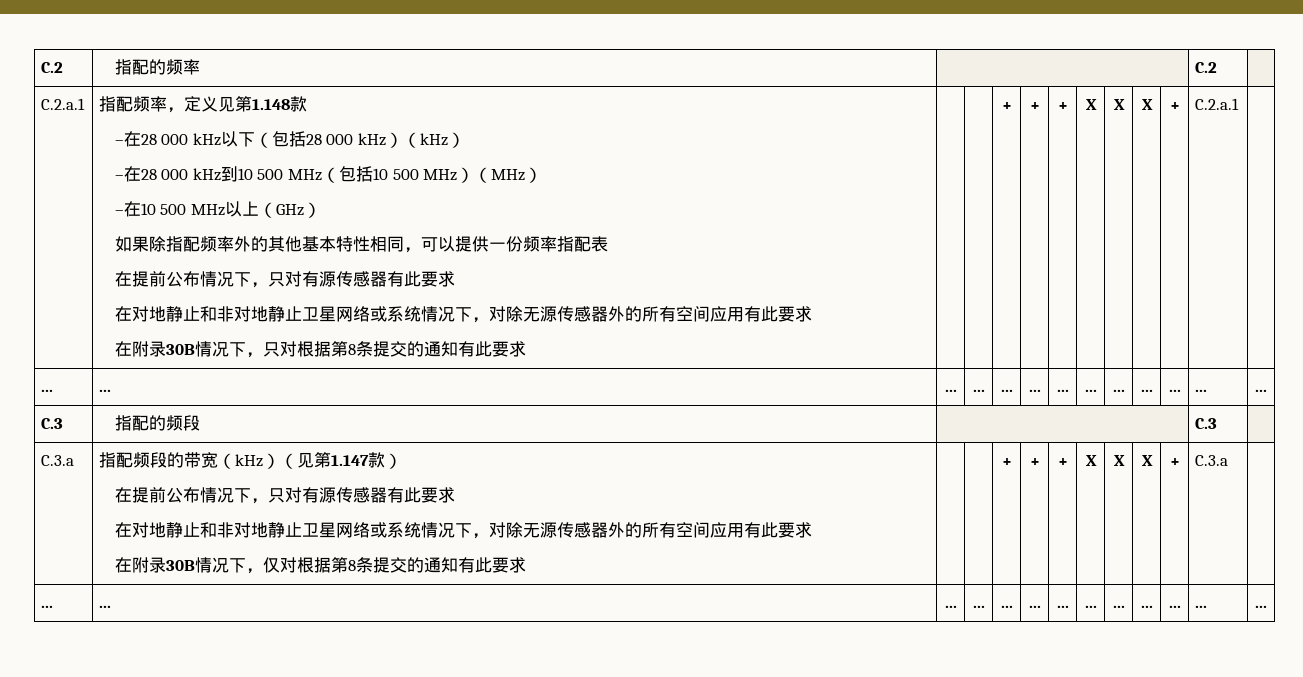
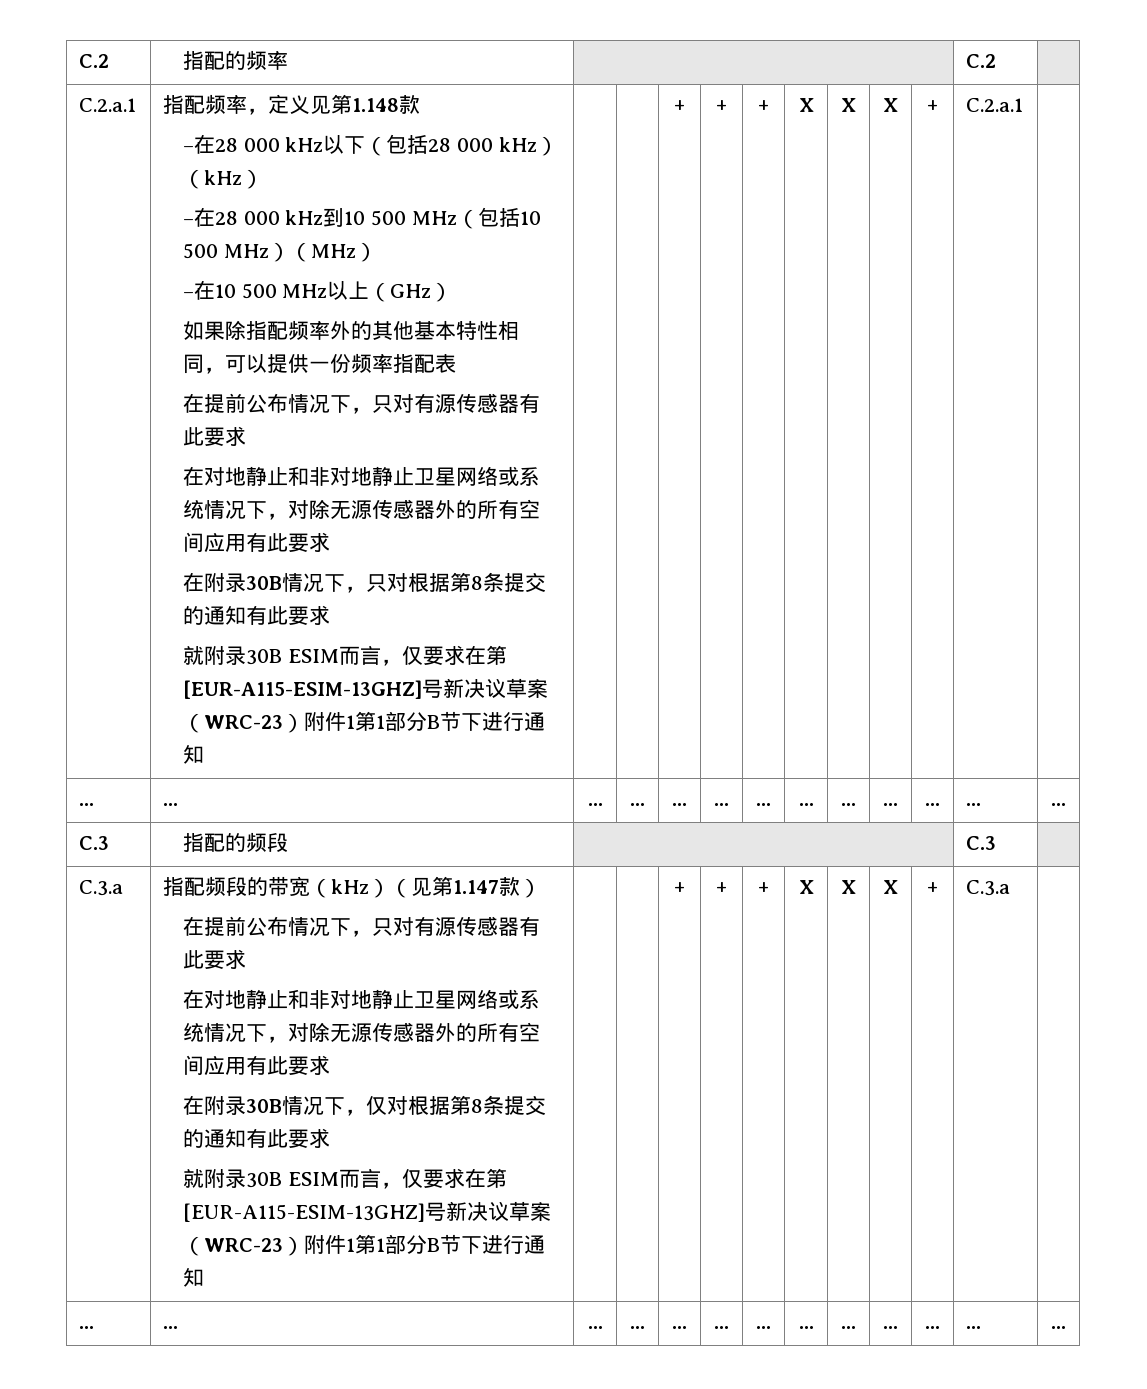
(526, 349) none -> [183,645,507,666] [183,678,549,699] [183,711,546,733] [183,745,205,764] // 就附录30B ESIM而言，仅要求在第[EUR-A115-ESIM-13GHZ]号新决议草案（WRC-23）附件1第1部分B节下进行通知
(526, 565) none -> [183,1168,507,1189] [183,1201,552,1222] [183,1234,546,1256] [183,1268,205,1287] // 就附录30B ESIM而言，仅要求在第[EUR-A115-ESIM-13GHZ]号新决议草案（WRC-23）附件1第1部分B节下进行通知

